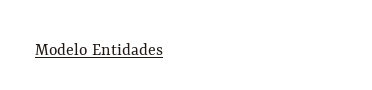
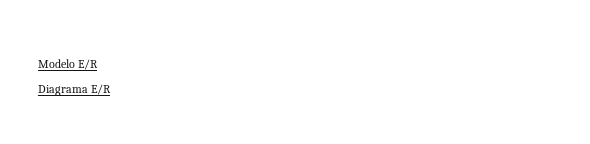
[91,43,163,55] Entidades -> [78,59,99,70] [38,84,112,96] E/R // Diagrama E/R

